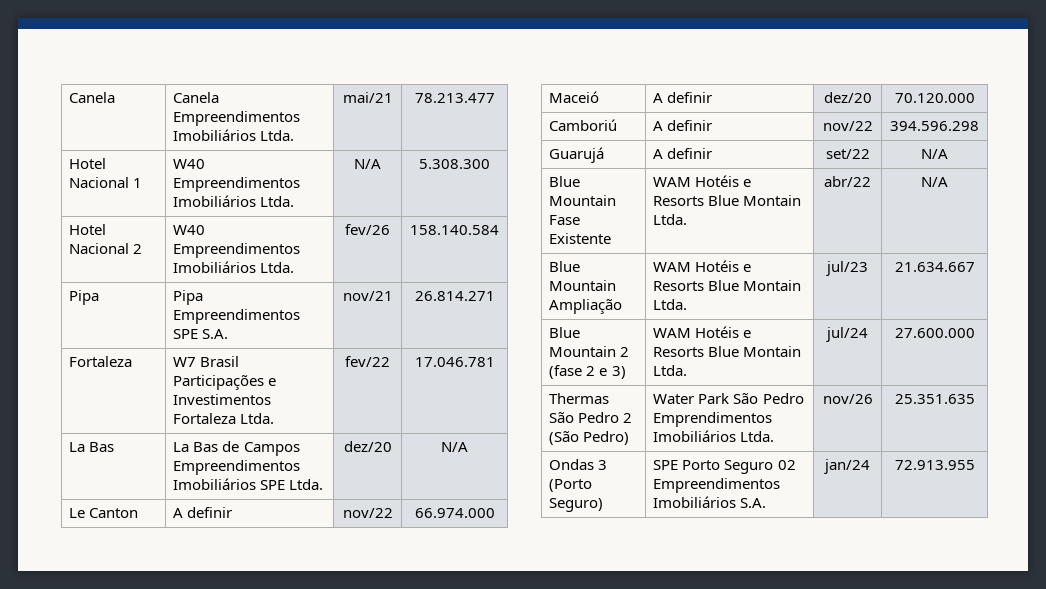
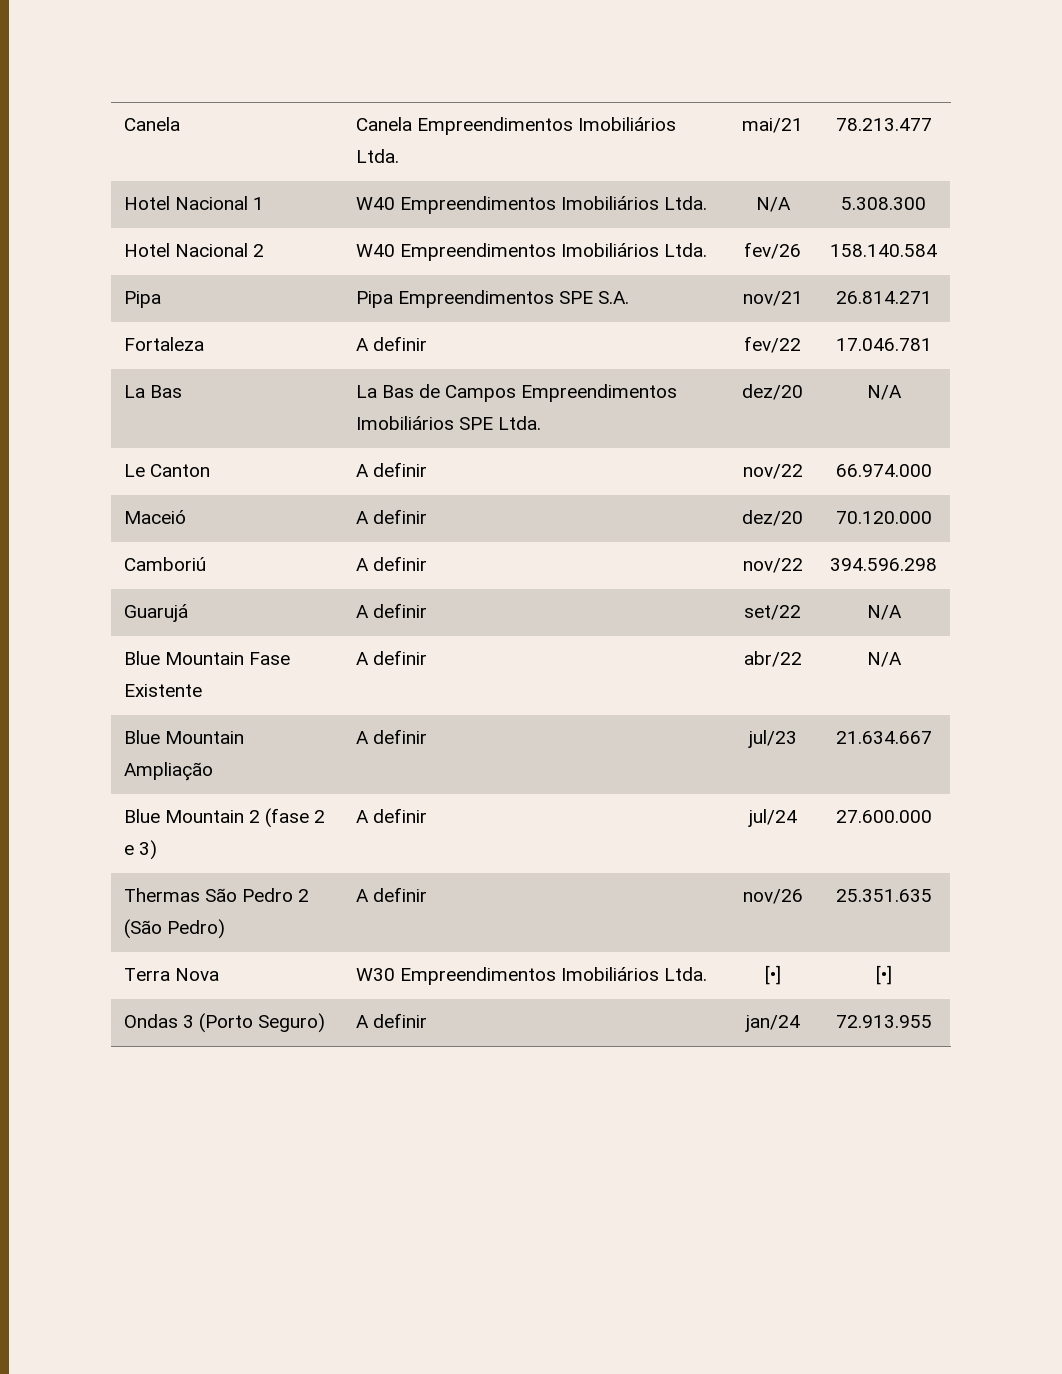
[173,356,240,367] [173,375,277,390] [173,394,272,405] [173,413,275,424] W7 Brasil Participações e Investimentos Fortaleza Ltda. -> [355,336,428,351] A definir
[653,175,752,187] [653,195,802,206] [653,214,688,225] WAM Hotéis e Resorts Blue Montain Ltda. -> [355,650,428,665] A definir
[653,260,752,272] [653,280,802,291] [653,299,688,310] WAM Hotéis e Resorts Blue Montain Ltda. -> [355,729,428,744] A definir
[653,326,752,338] [653,346,802,357] [653,365,688,376] WAM Hotéis e Resorts Blue Montain Ltda. -> [355,808,428,823] A definir
[653,393,804,404] [653,412,773,427] [653,430,775,442] [822,394,873,404] [894,394,975,404] [549,459,608,470] [549,479,593,492] [549,498,604,512] [653,460,796,474] [653,478,781,493] [653,496,767,508] Water Park São Pedro Emprendimentos Imobiliários Ltda. | nov/26 | 25.351.635 // Ondas 3 (Porto Seguro) | SPE Porto Seguro 02 Empreendimentos Imobiliários S.A. -> [355,887,428,902] [742,889,803,904] [835,889,932,902] [123,968,220,981] [355,967,708,985] [764,965,781,985] [875,965,892,985] [123,1013,326,1033] [355,1013,428,1028] A definir | nov/26 | 25.351.635 // Terra Nova | W30 Empreendimentos Imobiliários Ltda. | [•] | [•] // Ondas 3 (Porto Seguro) | A definir

